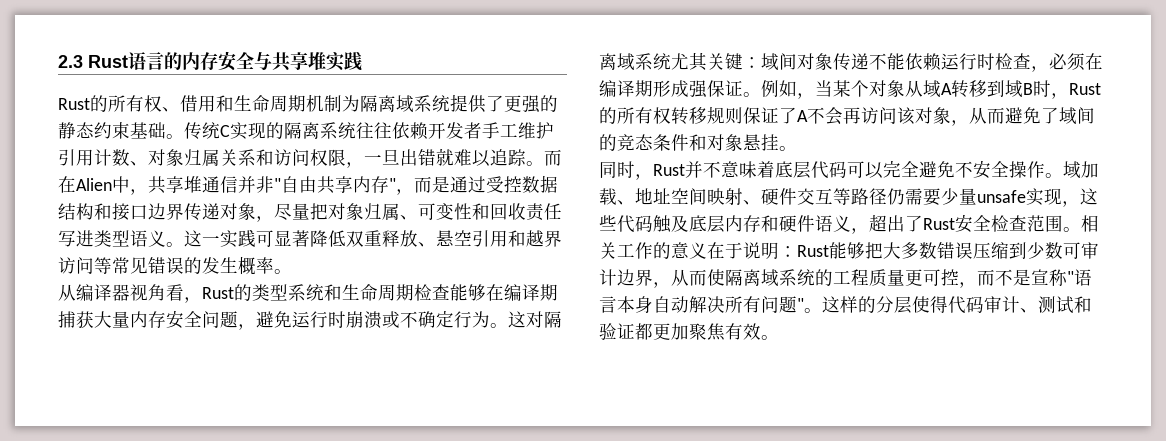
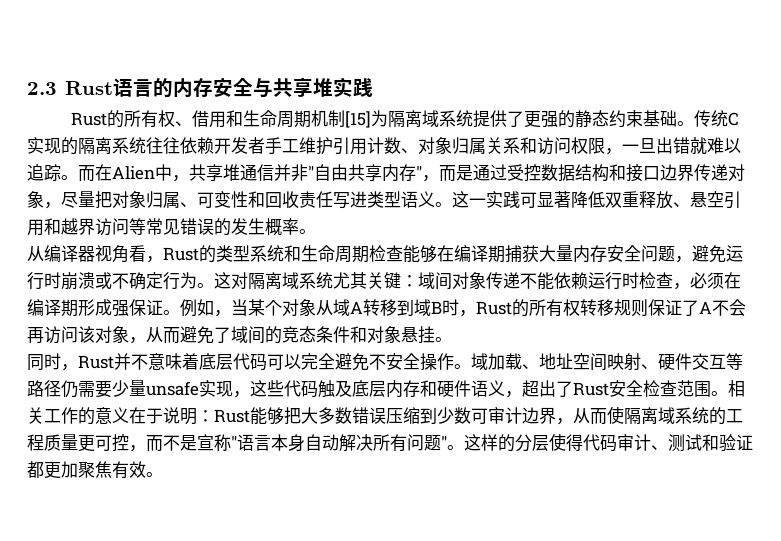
(342, 103) none -> [344,111,371,128] [15]

